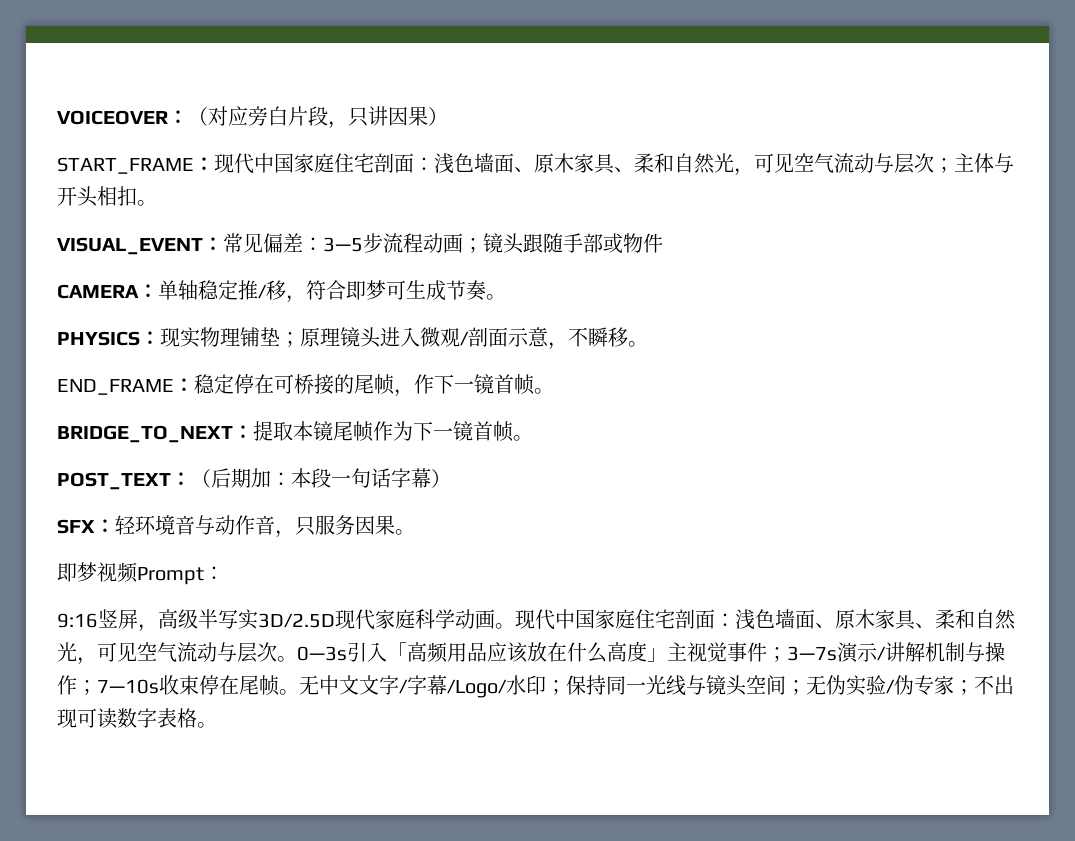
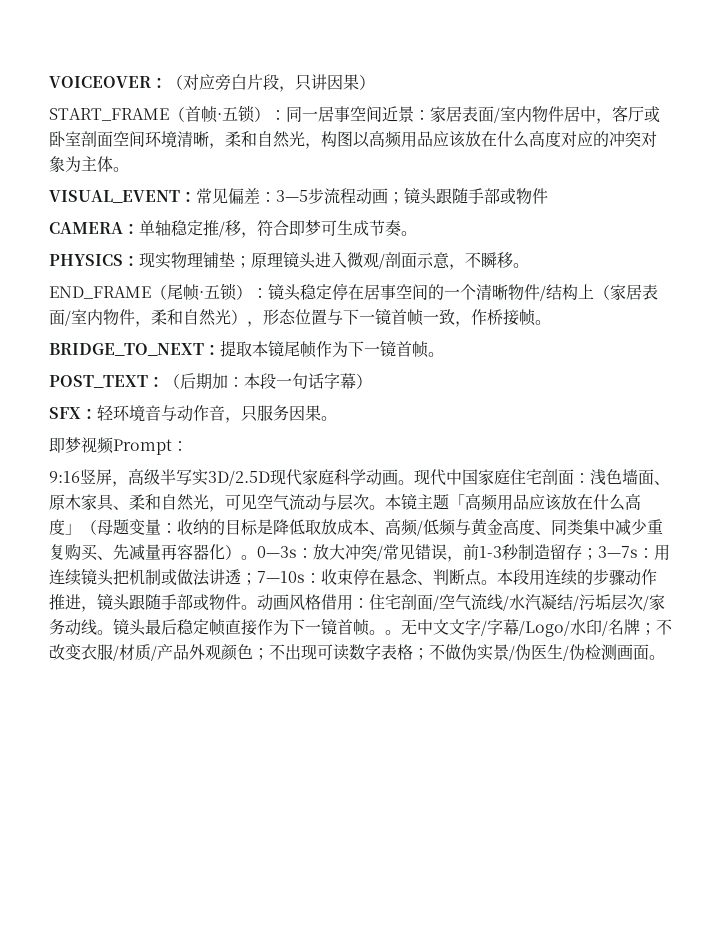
[194,153,1014,176] [57,186,137,207] ：现代中国家庭住宅剖面：浅色墙面、原木家具、柔和自然光，可见空气流动与层次；主体与开头相扣 -> [169,105,660,124] [49,130,657,149] [49,156,113,172] （首帧·五锁）：同一居事空间近景：家居表面/室内物件居中，客厅或卧室剖面空间环境清晰，柔和自然光，构图以高频用品应该放在什么高度对应的冲突对象为主体
[174,374,514,397] ：稳定停在可桥接的尾帧，作下一镜首 -> [151,283,658,301] [49,308,519,327] （尾帧·五锁）：镜头稳定停在居事空间的一个清晰物件/结构上（家居表面/室内物件，柔和自然光），形态位置与下一镜首帧一致，作桥接
[297,642,387,662] 0—3s引入 -> [385,493,449,510] 本镜主题
[667,642,1005,663] [57,675,280,696] 主视觉事件；3—7s演示/讲解机制与操作；7—10s收束停在尾帧 -> [81,518,663,536] [49,544,670,562] [49,568,657,586] [49,593,665,612] [49,618,385,636] （母题变量：收纳的目标是降低取放成本、高频/低频与黄金高度、同类集中减少重复购买、先减量再容器化）。0—3s：放大冲突/常见错误，前1-3秒制造留存；3—7s：用连续镜头把机制或做法讲透；7—10s：收束停在悬念、判断点。本段用连续的步骤动作推进，镜头跟随手部或物件。动画风格借用：住宅剖面/空气流线/水汽凝结/污垢层次/家务动线。镜头最后稳定帧直接作为下一镜首帧。
[546,675,954,696] ；保持同一光线与镜头空间；无伪实验/伪专家 -> [602,619,672,636] [49,644,253,661] /名牌；不改变衣服/材质/产品外观颜色
(197, 718) none -> [413,644,649,661] ；不做伪实景/伪医生/伪检测画面

